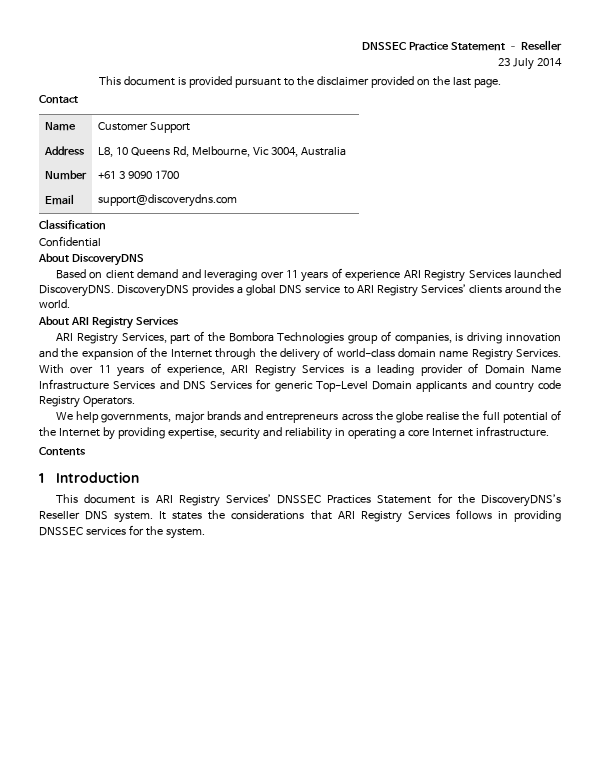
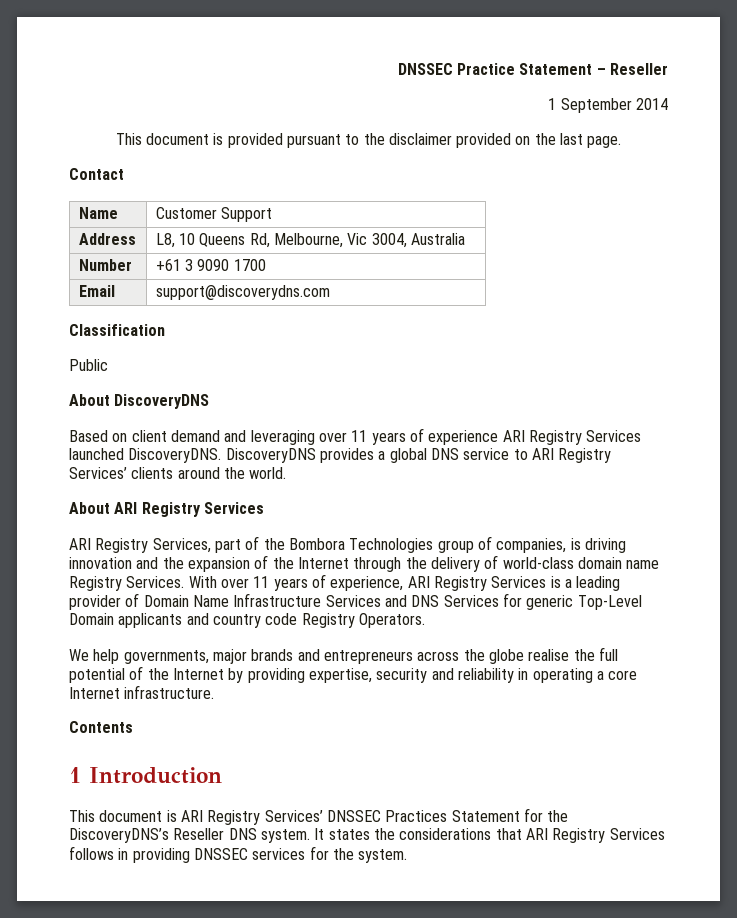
[498,58,535,70] 23 July -> [548,98,632,113] 1 September
[39,236,101,247] Confidential -> [69,359,108,371] Public

